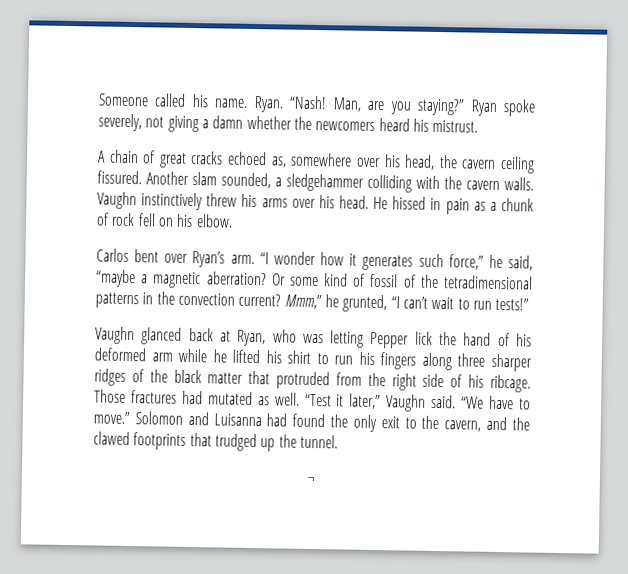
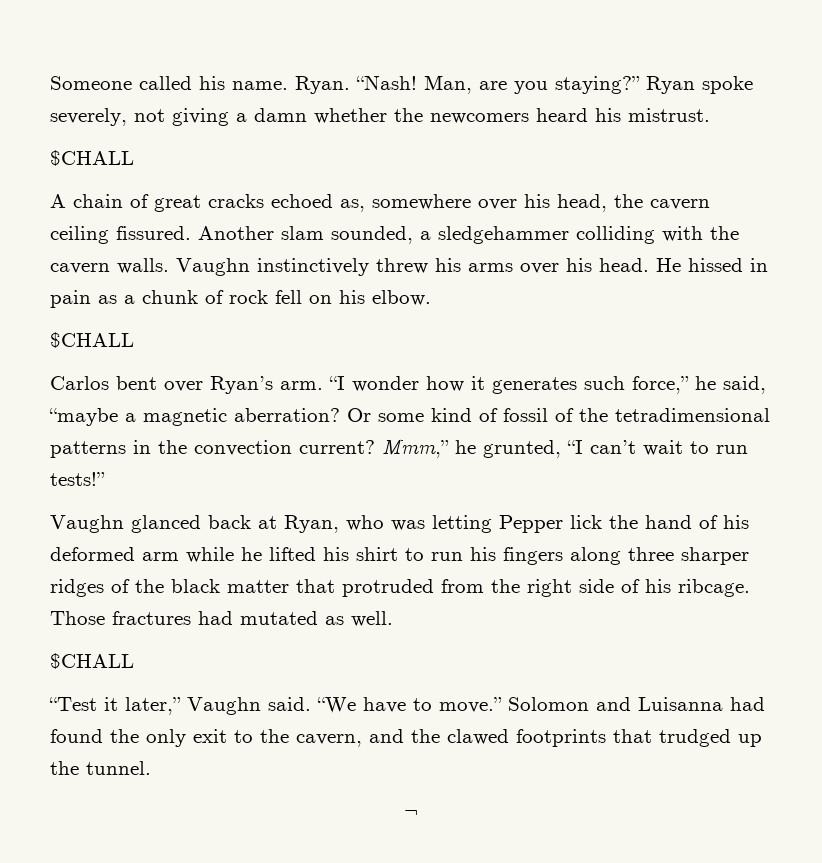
(479, 126) none -> [50,150,134,166] // $CHALL
(233, 221) none -> [50,332,134,348] // $CHALL
(300, 399) none -> [50,653,134,669] // $CHALL //

